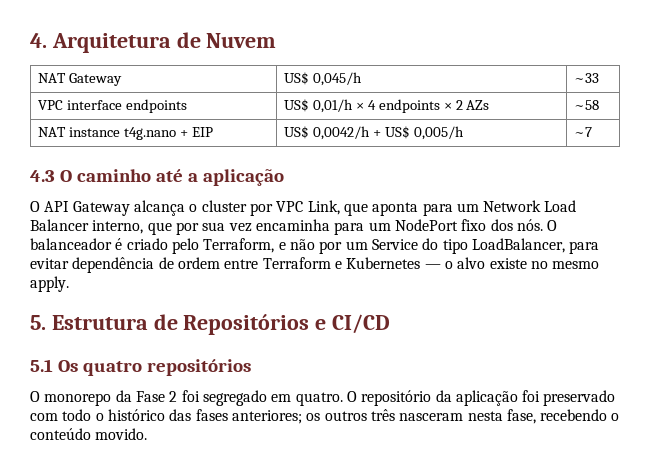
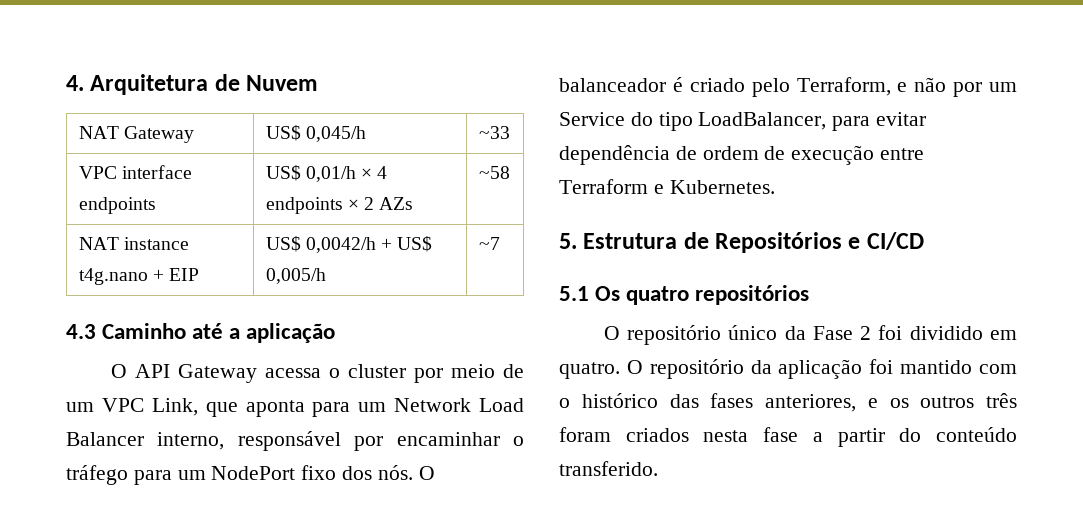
[59,169,151,182] O caminho -> [102,323,187,339] Caminho
[133,200,185,216] alcança -> [264,368,321,378] acessa
(273, 209) none -> [450,364,524,378] [66,402,94,412] meio de um
[147,219,330,235] que por sua vez encaminha -> [237,431,524,451] [66,465,128,485] responsável por encaminhar o tráfego
(220, 263) none -> [764,145,875,165] de execução
[346,257,600,269] [30,276,69,292] Kubernetes — o alvo existe no mesmo apply. -> [669,180,775,194] Kubernetes.
[44,393,112,406] monorepo -> [627,325,778,345] repositório único
[202,390,267,406] segregado -> [909,326,983,340] dividido
[543,390,616,406] [30,409,92,421] preservado com todo -> [900,360,1017,374] mantido com
[231,410,302,424] anteriores; -> [765,394,878,412] anteriores, e
[399,409,620,424] [30,428,148,440] nasceram nesta fase, recebendo o conteúdo movido. -> [559,427,1017,447] [559,461,658,476] foram criados nesta fase a partir do conteúdo transferido.

